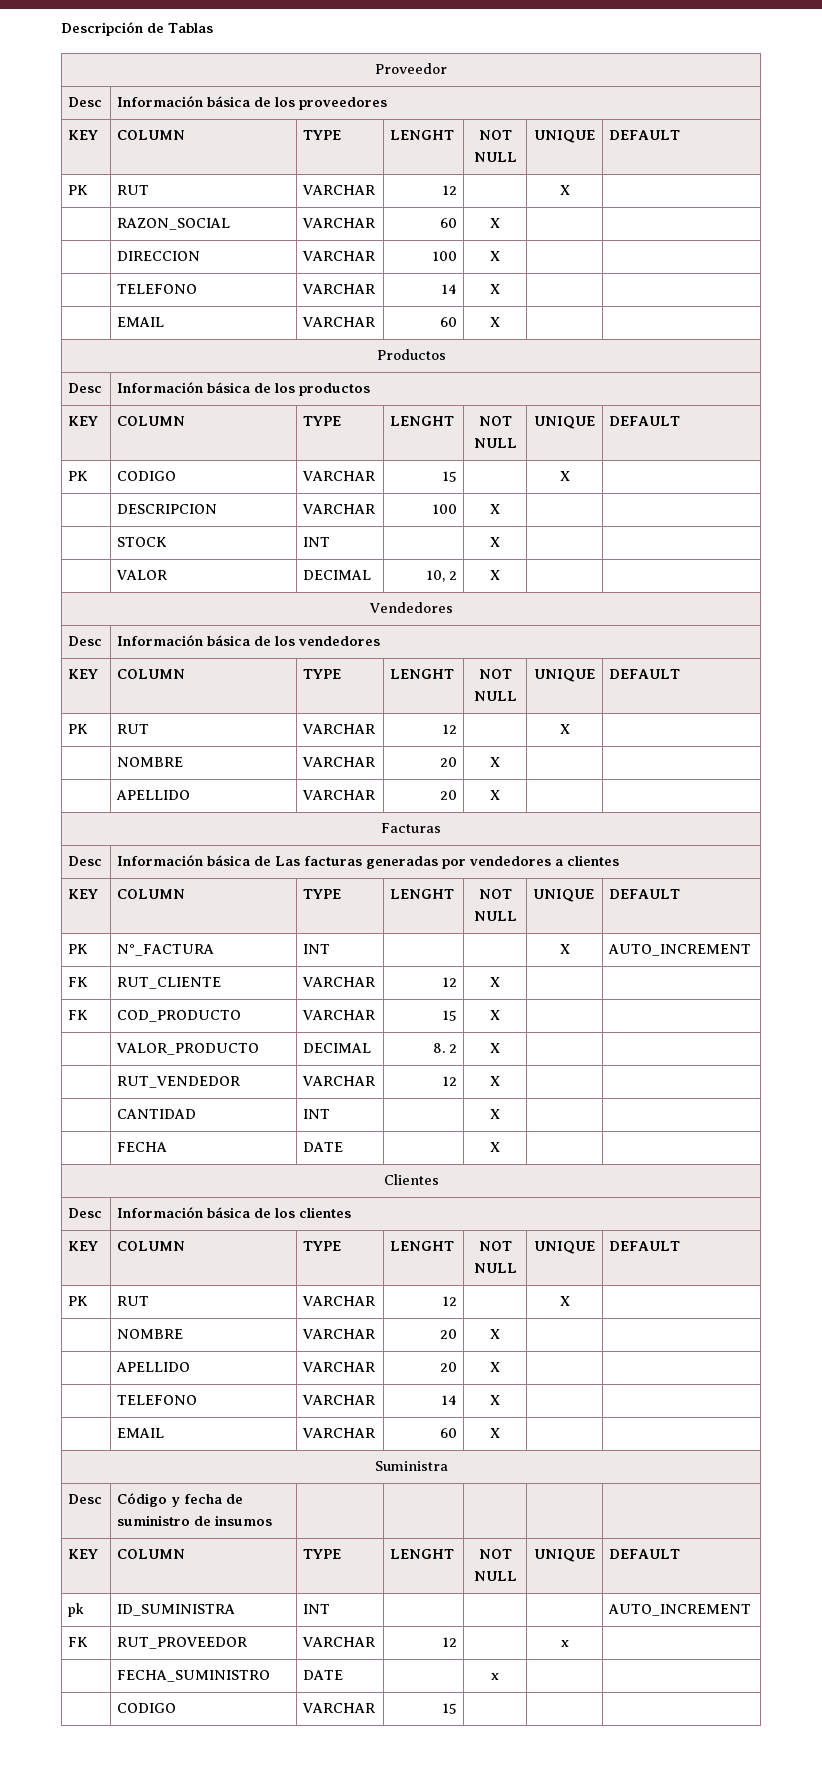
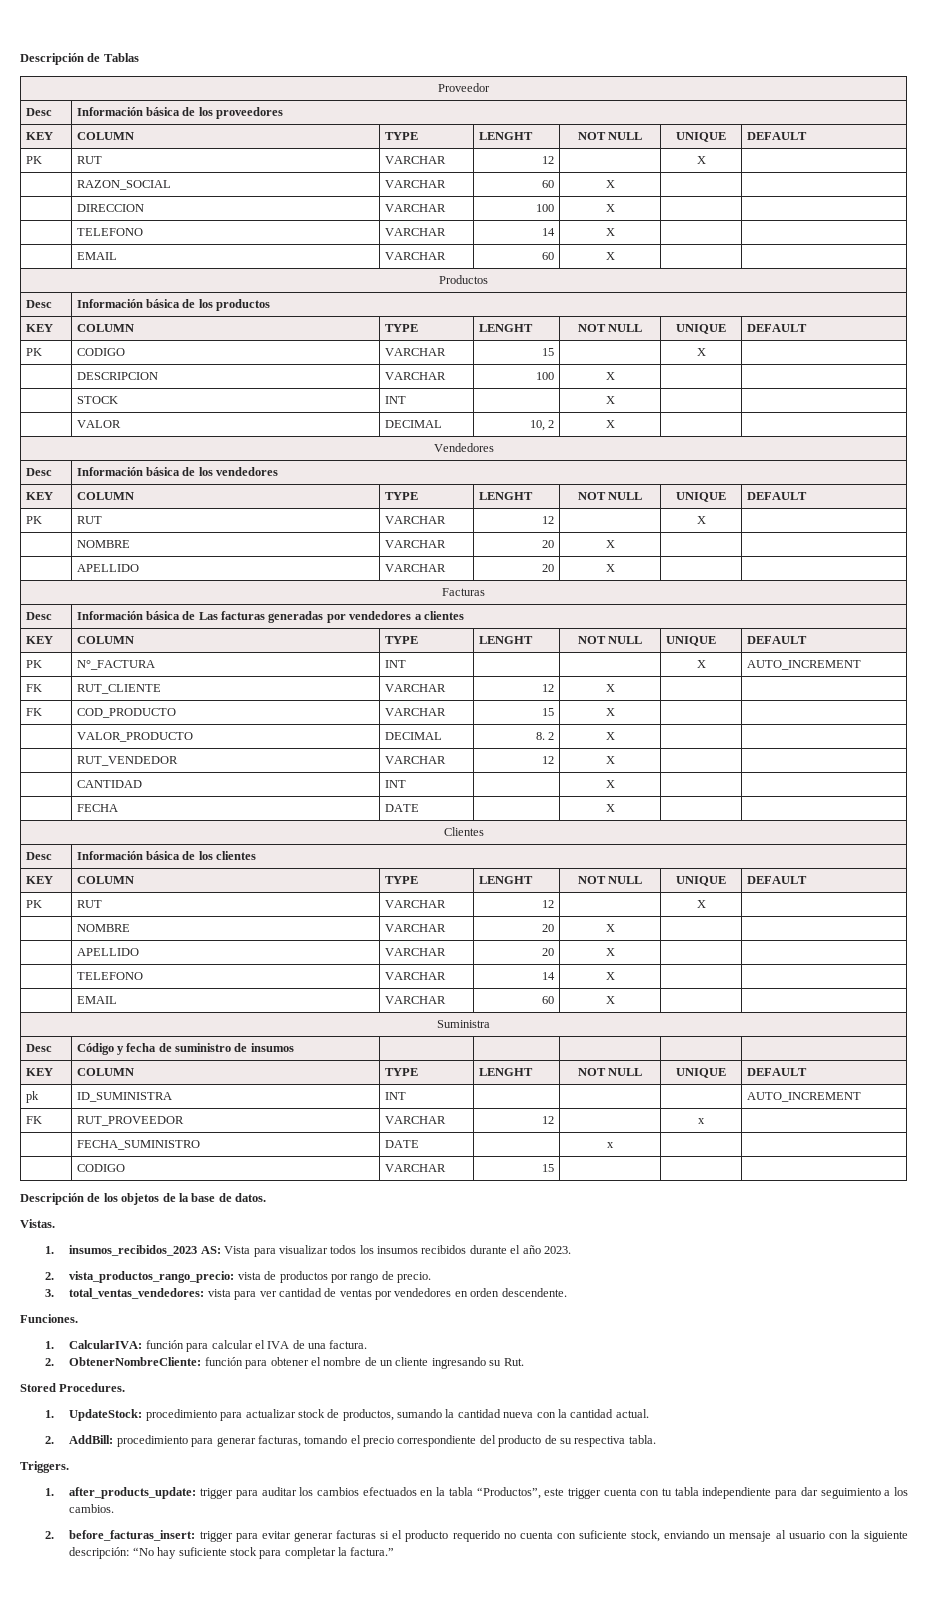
(457, 1708) none -> [20,1193,266,1205] [20,1219,55,1228] [44,1245,571,1257] [44,1271,432,1283] [44,1288,567,1300] [20,1314,78,1323] [44,1340,368,1352] [44,1357,524,1369] [20,1383,126,1392] [44,1409,649,1421] [44,1435,656,1447] [20,1461,69,1473] [44,1487,909,1499] [69,1504,115,1513] [44,1530,909,1542] [69,1547,395,1559] // Descripción de los objetos de la base de datos. // Vistas. // 1. insumos_recibidos_2023 AS: Vista para visualizar todos los insumos recibidos durante el año 2023. // 2. vista_productos_rango_precio: vista de productos por rango de precio. // 3. total_ventas_vendedores: vista para ver cantidad de ventas por vendedores en orden descendente. // Funciones. // 1. CalcularIVA: función para calcular el IVA de una factura. // 2. ObtenerNombreCliente: función para obtener el nombre de un cliente ingresando su Rut. // Stored Procedures. // 1. UpdateStock: procedimiento para actualizar stock de productos, sumando la cantidad nueva con la cantidad actual. // 2. AddBill: procedimiento para generar facturas, tomando el precio correspondiente del producto de su respectiva tabla. // Triggers. // 1. after_products_update: trigger para auditar los cambios efectuados en la tabla “Productos”, este trigger cuenta con tu tabla independiente para dar seguimiento a los cambios. // 2. before_facturas_insert: trigger para evitar generar facturas si el producto requerido no cuenta con suficiente stock, enviando un mensaje al usuario con la siguiente descripción: “No hay suficiente stock para completar la factura.”

